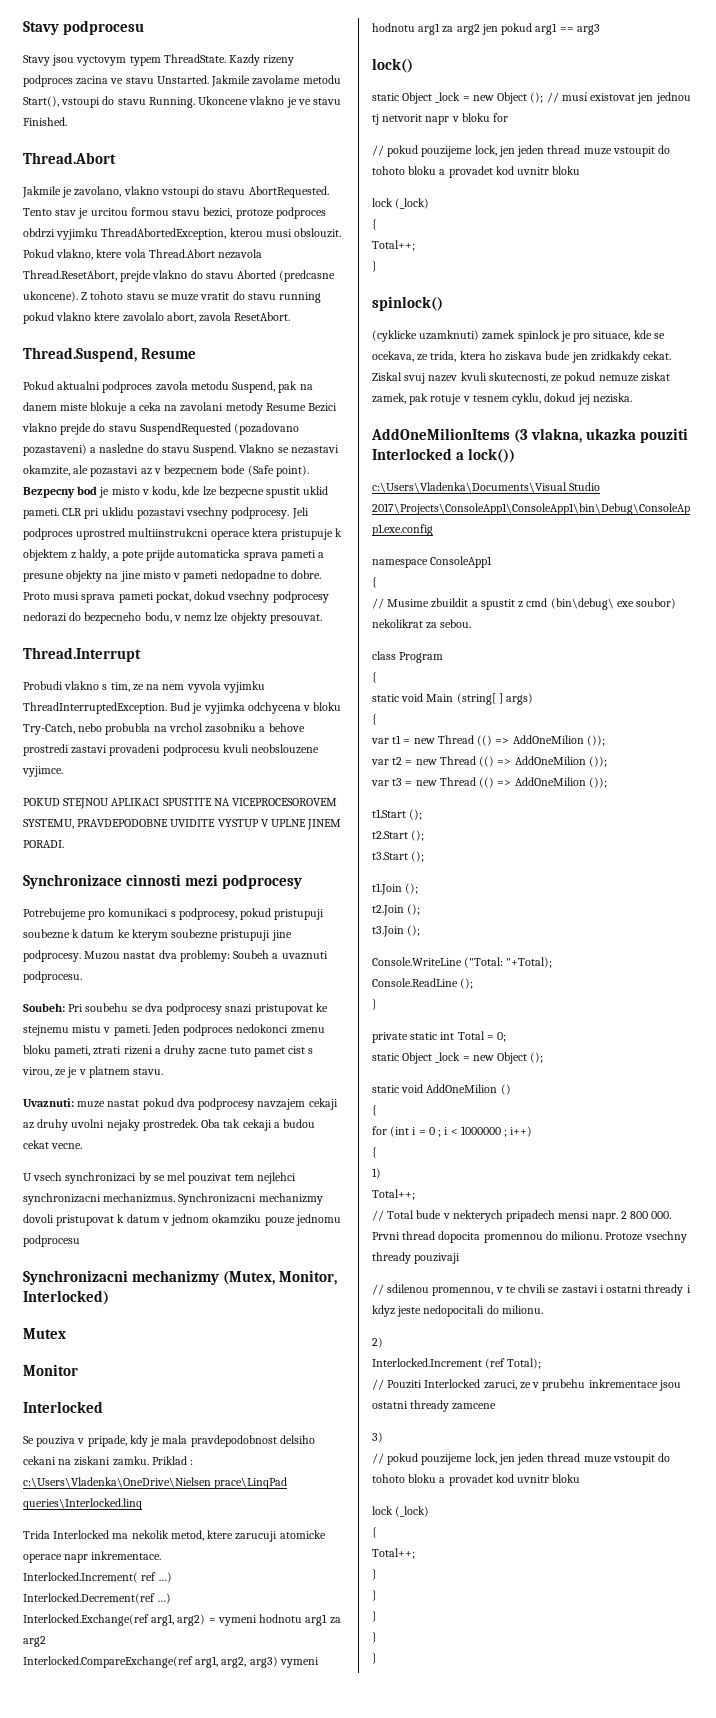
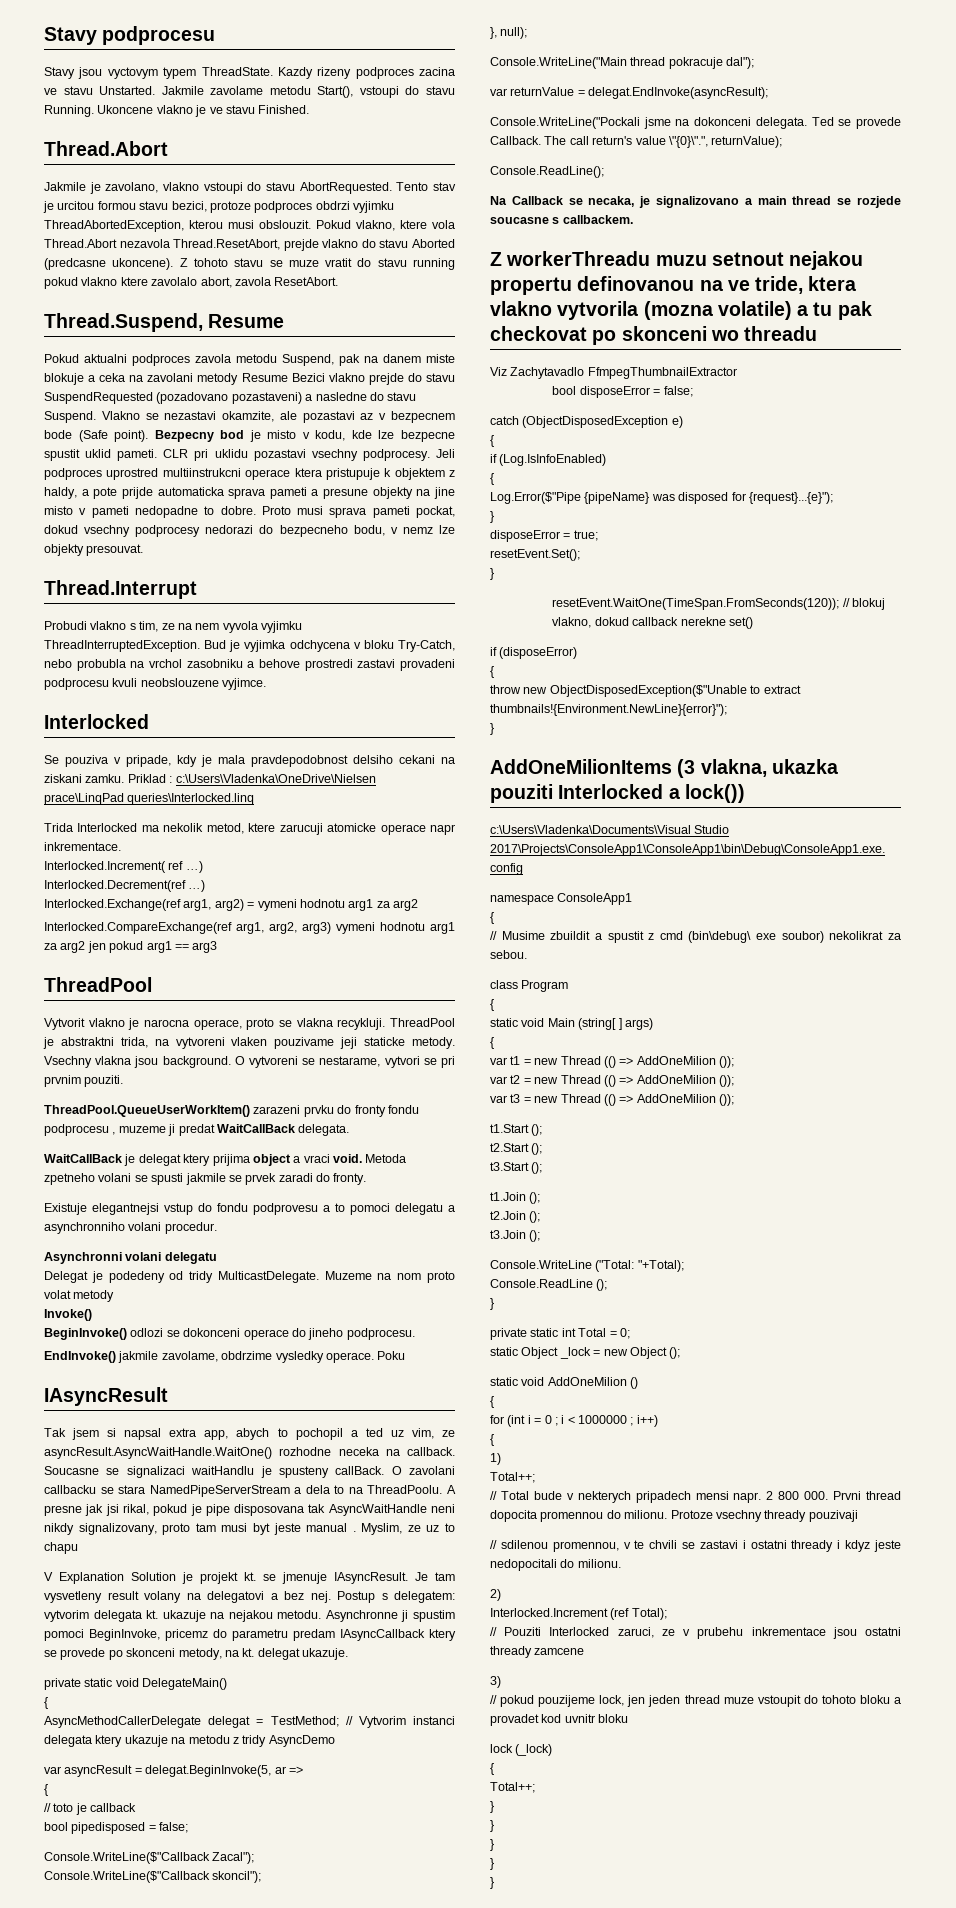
[23,798,338,809] [23,819,342,830] [23,840,64,848] [23,874,303,889] [23,908,325,920] [23,929,292,941] [23,950,328,962] [23,971,82,983] [23,1003,328,1015] [23,1024,325,1036] [23,1045,314,1057] [22,1066,164,1078] [23,1098,338,1110] [23,1119,316,1131] [23,1140,83,1149] [23,1172,296,1184] [23,1193,323,1205] [23,1214,341,1226] [23,1235,80,1247] [23,1270,338,1285] [23,1290,109,1305] [23,1328,66,1339] [23,1364,78,1376] // POKUD STEJNOU APLIKACI SPUSTITE NA VICEPROCESOROVEM SYSTEMU, PRAVDEPODOBNE UVIDITE VYSTUP V UPLNE JINEM PORADI. // Synchronizace cinnosti mezi podprocesy // Potrebujeme pro komunikaci s podprocesy, pokud pristupuji soubezne k datum ke kterym soubezne pristupuji jine podprocesy. Muzou nastat dva problemy: Soubeh a uvaznuti podprocesu. // Soubeh: Pri soubehu se dva podprocesy snazi pristupovat ke stejnemu mistu v pameti. Jeden podproces nedokonci zmenu bloku pameti, ztrati rizeni a druhy zacne tuto pamet cist s virou, ze je v platnem stavu. // Uvaznuti: muze nastat pokud dva podprocesy navzajem cekaji az druhy uvolni nejaky prostredek. Oba tak cekaji a budou cekat vecne. // U vsech synchronizaci by se mel pouzivat tem nejlehci synchronizacni mechanizmus. Synchronizacni mechanizmy dovoli pristupovat k datum v jednom okamziku pouze jednomu podprocesu // Synchronizacni mechanizmy (Mutex, Monitor, Interlocked) // Mutex // Monitor -> (267, 684) none
[372,58,413,73] [372,92,691,104] [372,113,509,125] [372,145,671,157] [372,166,581,178] [372,198,430,209] [372,219,377,230] [372,240,415,251] [372,261,377,272] [372,296,443,311] [372,330,665,342] [372,351,672,363] [372,372,670,384] [372,393,632,405] lock() // static Object _lock = new Object (); // musí existovat jen jednou tj netvorit napr v bloku for // // pokud pouzijeme lock, jen jeden thread muze vstoupit do tohoto bloku a provadet kod uvnitr bloku // lock (_lock) // { // Total++; // } // spinlock() // (cyklicke uzamknuti) zamek spinlock je pro situace, kde se ocekava, ze trida, ktera ho ziskava bude jen zridkakdy cekat. Ziskal svuj nazev kvuli skutecnosti, ze pokud nemuze ziskat zamek, pak rotuje v tesnem cyklu, dokud jej neziska. -> [44,977,152,992] [44,1018,455,1030] [43,1037,456,1049] [44,1056,455,1068] [44,1075,124,1087] [44,1105,419,1117] [44,1124,350,1136] [44,1154,407,1166] [44,1173,367,1185] [44,1203,455,1215] [44,1222,217,1234] [44,1252,217,1264] [44,1271,455,1283] [44,1290,115,1302] [44,1309,92,1321] [44,1328,415,1340] [44,1351,406,1363] [44,1387,168,1406] [44,1428,456,1440] [44,1447,455,1459] [44,1466,455,1478] [44,1485,456,1497] [44,1504,456,1516] [44,1523,455,1535] [44,1542,78,1554] [44,1572,455,1584] [44,1591,455,1603] [44,1610,455,1622] [44,1629,456,1641] [44,1648,348,1660] [44,1678,228,1690] [44,1697,48,1709] [44,1716,456,1728] [44,1735,335,1747] [44,1765,303,1777] [44,1784,48,1796] [44,1803,137,1815] [44,1822,189,1834] [44,1852,255,1864] [44,1871,262,1883] [490,27,528,39] [490,57,755,69] [490,87,769,99] [490,117,901,129] [490,136,783,148] [490,166,604,178] [490,196,901,208] [490,215,633,224] [490,251,864,270] [490,276,857,295] [490,301,872,320] [490,326,818,345] [490,367,737,379] [552,386,693,398] [490,416,683,428] [490,435,494,447] [490,454,607,466] [490,473,494,485] [490,492,833,504] [490,511,494,523] [490,530,598,542] [490,549,580,561] [490,568,494,580] [552,598,886,610] [552,617,753,629] [490,647,578,659] [490,666,494,678] [490,685,801,697] [490,704,727,716] [490,723,494,735] ThreadPool // Vytvorit vlakno je narocna operace, proto se vlakna recykluji. ThreadPool je abstraktni trida, na vytvoreni vlaken pouzivame jeji staticke metody. Vsechny vlakna jsou background. O vytvoreni se nestarame, vytvori se pri prvnim pouziti. // ThreadPool.QueueUserWorkItem() zarazeni prvku do fronty fondu podprocesu , muzeme ji predat WaitCallBack delegata. // WaitCallBack je delegat ktery prijima object a vraci void. Metoda zpetneho volani se spusti jakmile se prvek zaradi do fronty. // Existuje elegantnejsi vstup do fondu podprovesu a to pomoci delegatu a asynchronniho volani procedur. // Asynchronni volani delegatu // Delegat je podedeny od tridy MulticastDelegate. Muzeme na nom proto volat metody // Invoke() // BeginInvoke() odlozi se dokonceni operace do jineho podprocesu. // EndInvoke() jakmile zavolame, obdrzime vysledky operace. Poku // IAsyncResult // Tak jsem si napsal extra app, abych to pochopil a ted uz vim, ze asyncResult.AsyncWaitHandle.WaitOne() rozhodne neceka na callback. Soucasne se signalizaci waitHandlu je spusteny callBack. O zavolani callbacku se stara NamedPipeServerStream a dela to na ThreadPoolu. A presne jak jsi rikal, pokud je pipe disposovana tak AsyncWaitHandle neni nikdy signalizovany, proto tam musi byt jeste manual . Myslim, ze uz to chapu // V Explanation Solution je projekt kt. se jmenuje IAsyncResult. Je tam vysvetleny result volany na delegatovi a bez nej. Postup s delegatem: vytvorim delegata kt. ukazuje na nejakou metodu. Asynchronne ji spustim pomoci BeginInvoke, pricemz do parametru predam IAsyncCallback ktery se provede po skonceni metody, na kt. delegat ukazuje. // private static void DelegateMain() // { // AsyncMethodCallerDelegate delegat = TestMethod; // Vytvorim instanci delegata ktery ukazuje na metodu z tridy AsyncDemo // var asyncResult = delegat.BeginInvoke(5, ar => // { // // toto je callback // bool pipedisposed = false; // Console.WriteLine($"Callback Zacal"); // Console.WriteLine($"Callback skoncil"); // }, null); // Console.WriteLine("Main thread pokracuje dal"); // var returnValue = delegat.EndInvoke(asyncResult); // Console.WriteLine("Pockali jsme na dokonceni delegata. Ted se provede Callback. The call return's value \"{0}\".", returnValue); // Console.ReadLine(); // Na Callback se necaka, je signalizovano a main thread se rozjede soucasne s callbackem. // Z workerThreadu muzu setnout nejakou propertu definovanou na ve tride, ktera vlakno vytvorila (mozna volatile) a tu pak checkovat po skonceni wo threadu // Viz Zachytavadlo FfmpegThumbnailExtractor // bool disposeError = false; // catch (ObjectDisposedException e) // { // if (Log.IsInfoEnabled) // { // Log.Error($"Pipe {pipeName} was disposed for {request}...{e}"); // } // disposeError = true; // resetEvent.Set(); // } // resetEvent.WaitOne(TimeSpan.FromSeconds(120)); // blokuj vlakno, dokud callback nerekne set() // if (disposeError) // { // throw new ObjectDisposedException($"Unable to extract thumbnails!{Environment.NewLine}{error}"); // }

